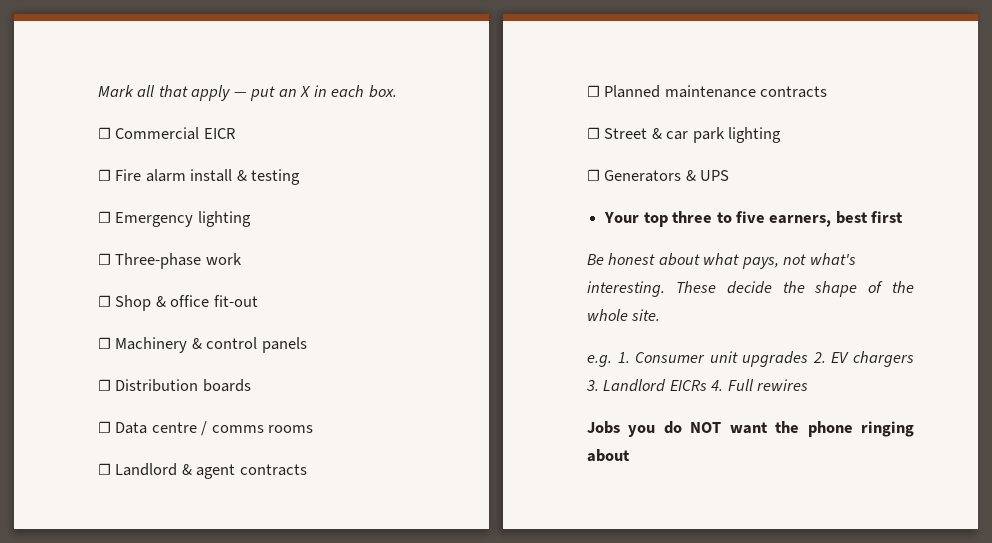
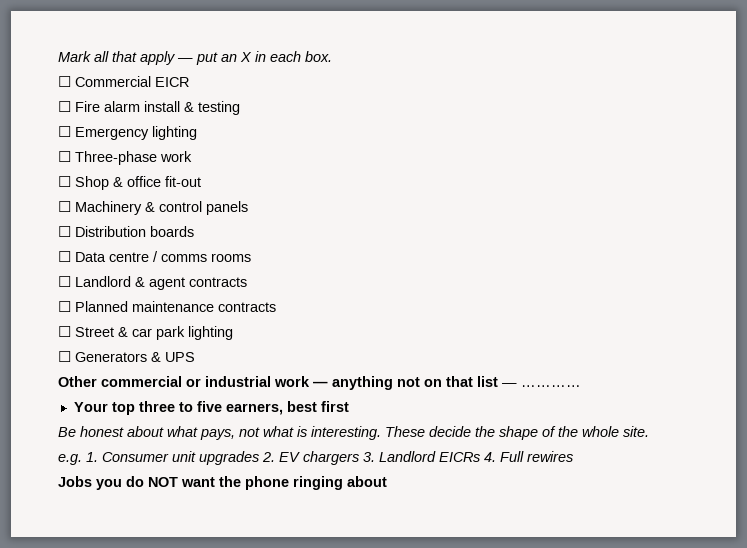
(730, 175) none -> [58,376,581,390] // Other commercial or industrial work — anything not on that list — …………
[809,253,856,265] what's -> [263,426,307,437] what is

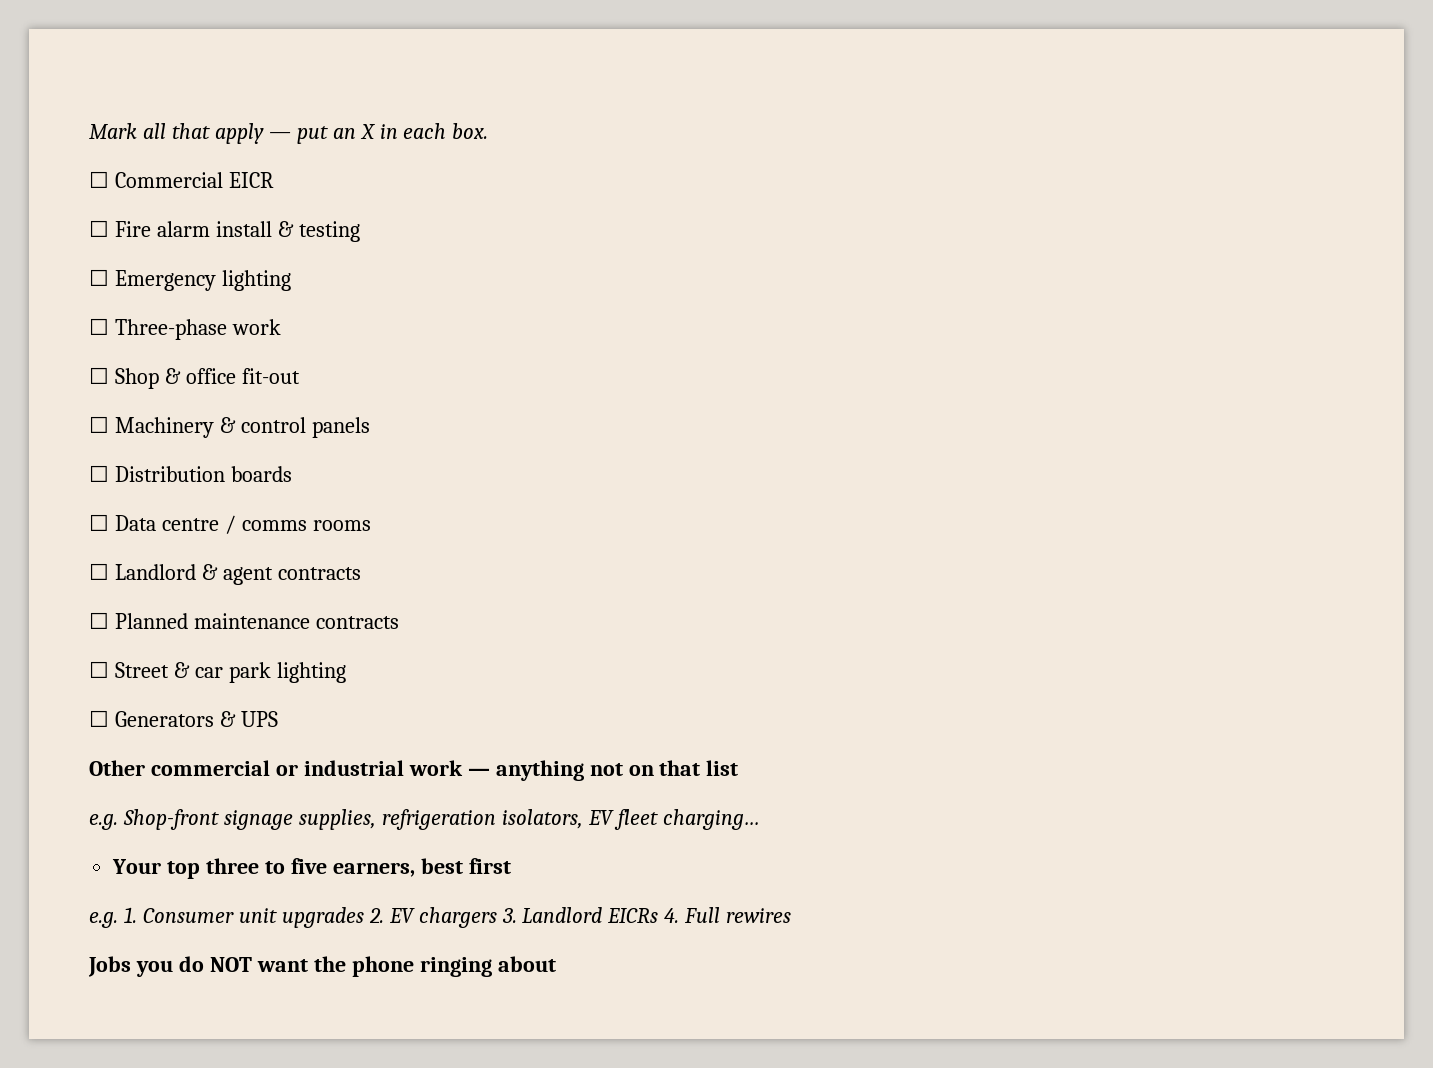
[501,383,581,387] — ………… -> [89,809,760,830] // e.g. Shop-front signage supplies, refrigeration isolators, EV fleet charging…
[58,426,649,440] // Be honest about what pays, not what is interesting. These decide the shape of the whole site. -> (511, 866) none

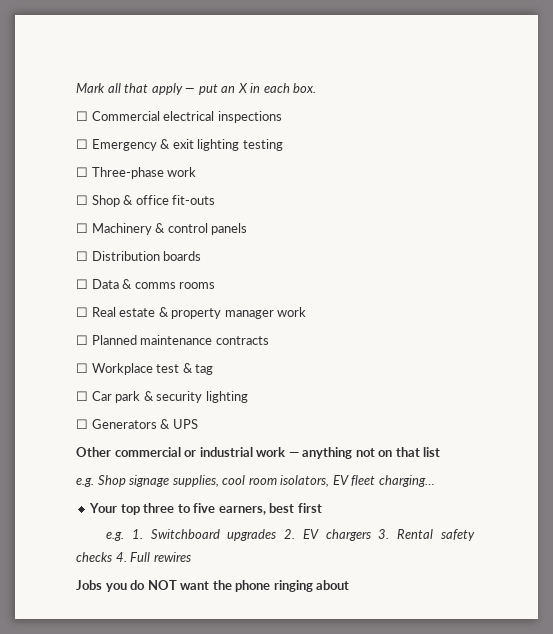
[228,172,274,188] [89,220,360,242] EICR // ☐ Fire alarm install & testing -> [163,111,282,123] electrical inspections
[221,270,291,291] lighting -> [160,139,283,151] & exit lighting testing
[241,368,300,384] fit-out -> [172,195,216,205] fit-outs
[161,515,236,534] centre / -> [122,279,133,289] &
[114,564,361,585] Landlord & agent contracts -> [91,307,307,319] Real estate & property manager work
[114,662,271,683] Street & car park -> [91,363,214,375] [76,391,203,403] Workplace test & tag // ☐ Car park & security
[122,809,219,830] Shop-front -> [97,475,126,487] Shop
[381,809,496,830] refrigeration -> [222,475,277,485] cool room
[142,908,277,923] Consumer unit -> [150,529,220,539] Switchboard
[522,907,659,923] Landlord EICRs -> [397,529,476,541] [76,552,112,562] Rental safety checks

